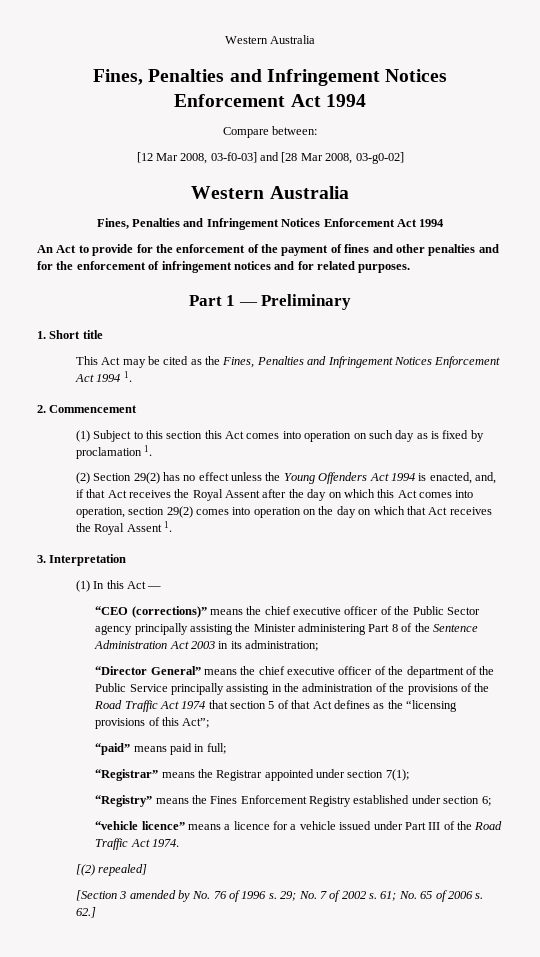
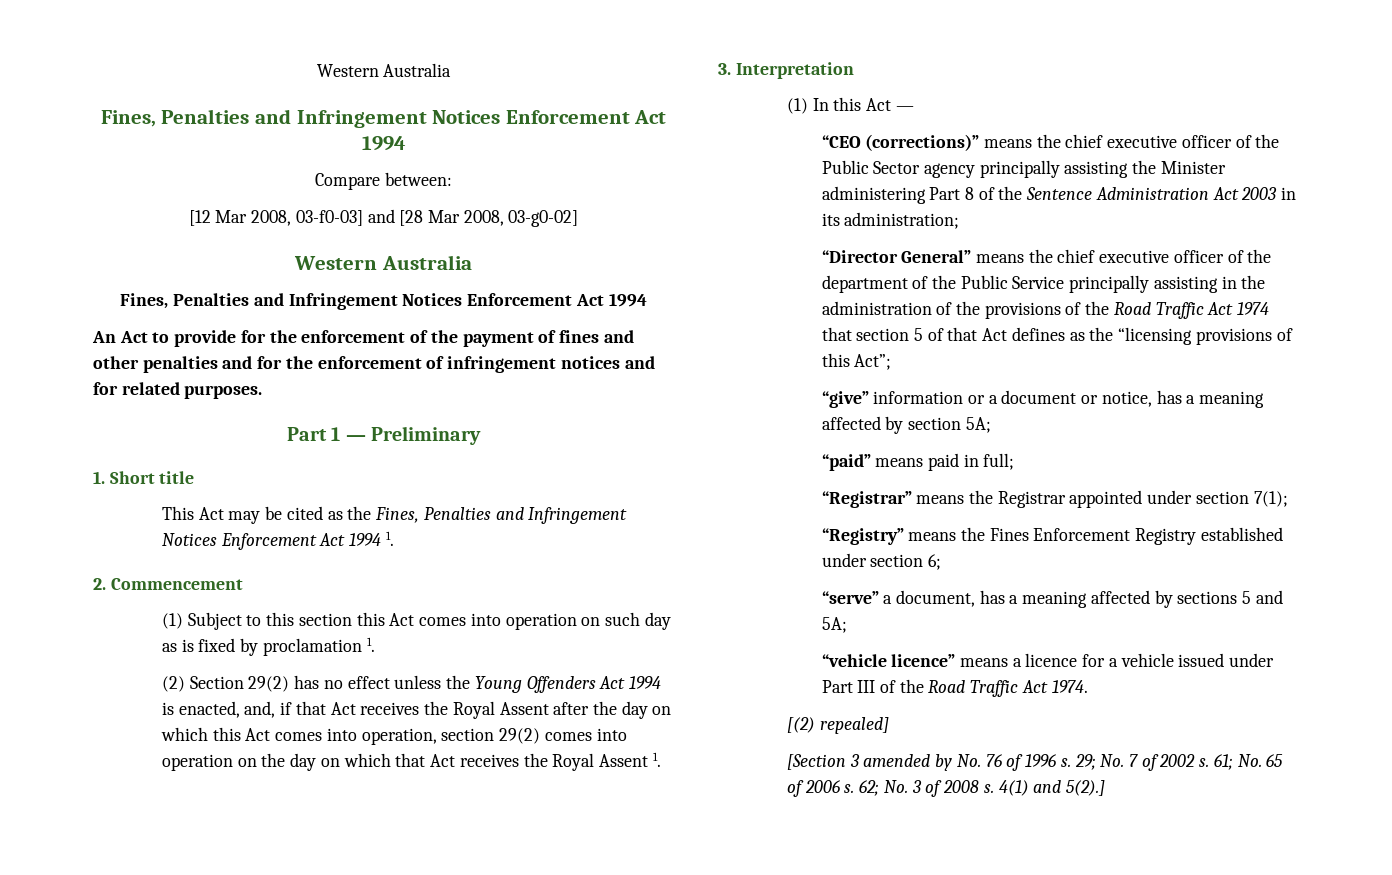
(210, 723) none -> [821,390,1265,408] [821,416,991,434] // “give” information or a document or notice, has a meaning affected by section 5A;
(491, 801) none -> [821,590,1283,608] [821,617,847,633] // “serve” a document, has a meaning affected by sections 5 and 5A;
[75,907,96,918] 62.] -> [859,780,1106,797] 62; No. 3 of 2008 s. 4(1) and 5(2).]

